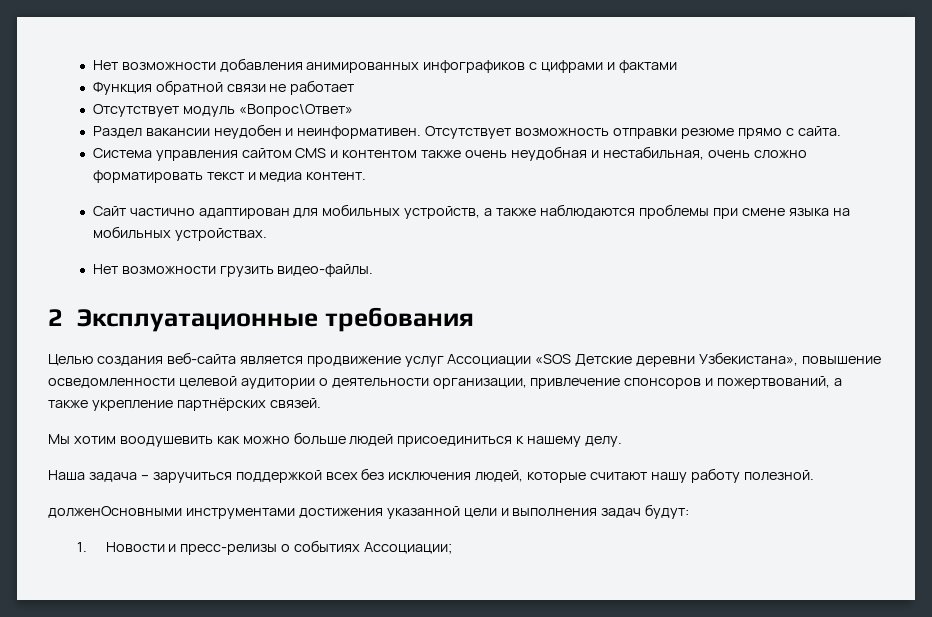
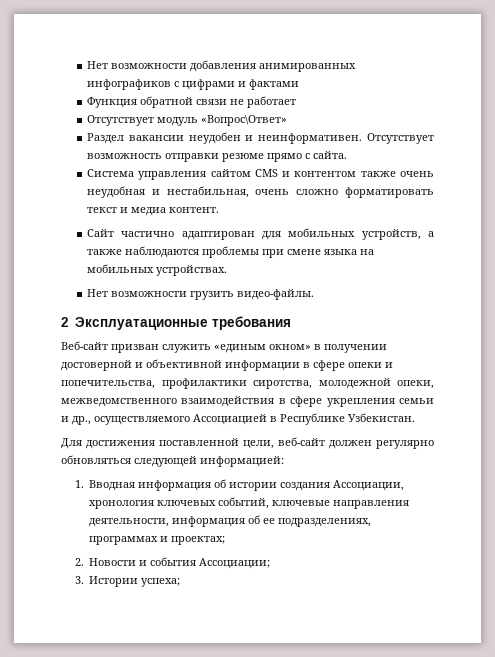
[48,352,882,367] [48,376,843,389] [48,398,321,411] [48,432,623,447] [48,468,814,483] [48,504,690,519] [76,540,453,555] Целью создания веб-сайта является продвижение услуг Ассоциации «SOS Детские деревни Узбекистана», повышение осведомленности целевой аудитории о деятельности организации, привлечение спонсоров и пожертвований, а также укрепление партнёрских связей. // Мы хотим воодушевить как можно больше людей присоединиться к нашему делу. // Наша задача – заручиться поддержкой всех без исключения людей, которые считают нашу работу полезной. // долженОсновными инструментами достижения указанной цели и выполнения задач будут: // 1. Новости и пресс-релизы о событиях Ассоциации; -> [61,341,387,353] [61,359,393,371] [61,378,434,389] [61,396,434,407] [61,413,415,425] [61,437,434,449] [61,455,284,467] [74,479,405,491] [89,497,410,509] [89,515,372,527] [89,536,226,545] [74,557,271,569] [74,576,181,587] Веб-сайт призван служить «единым окном» в получении достоверной и объективной информации в сфере опеки и попечительства, профилактики сиротства, молодежной опеки, межведомственного взаимодействия в сфере укрепления семьи и др., осуществляемого Ассоциацией в Республике Узбекистан. // Для достижения поставленной цели, веб-сайт должен регулярно обновляться следующей информацией: // 1. Вводная информация об истории создания Ассоциации, хронология ключевых событий, ключевые направления деятельности, информация об ее подразделениях, программах и проектах; // 2. Новости и события Ассоциации; // 3. Истории успеха;

